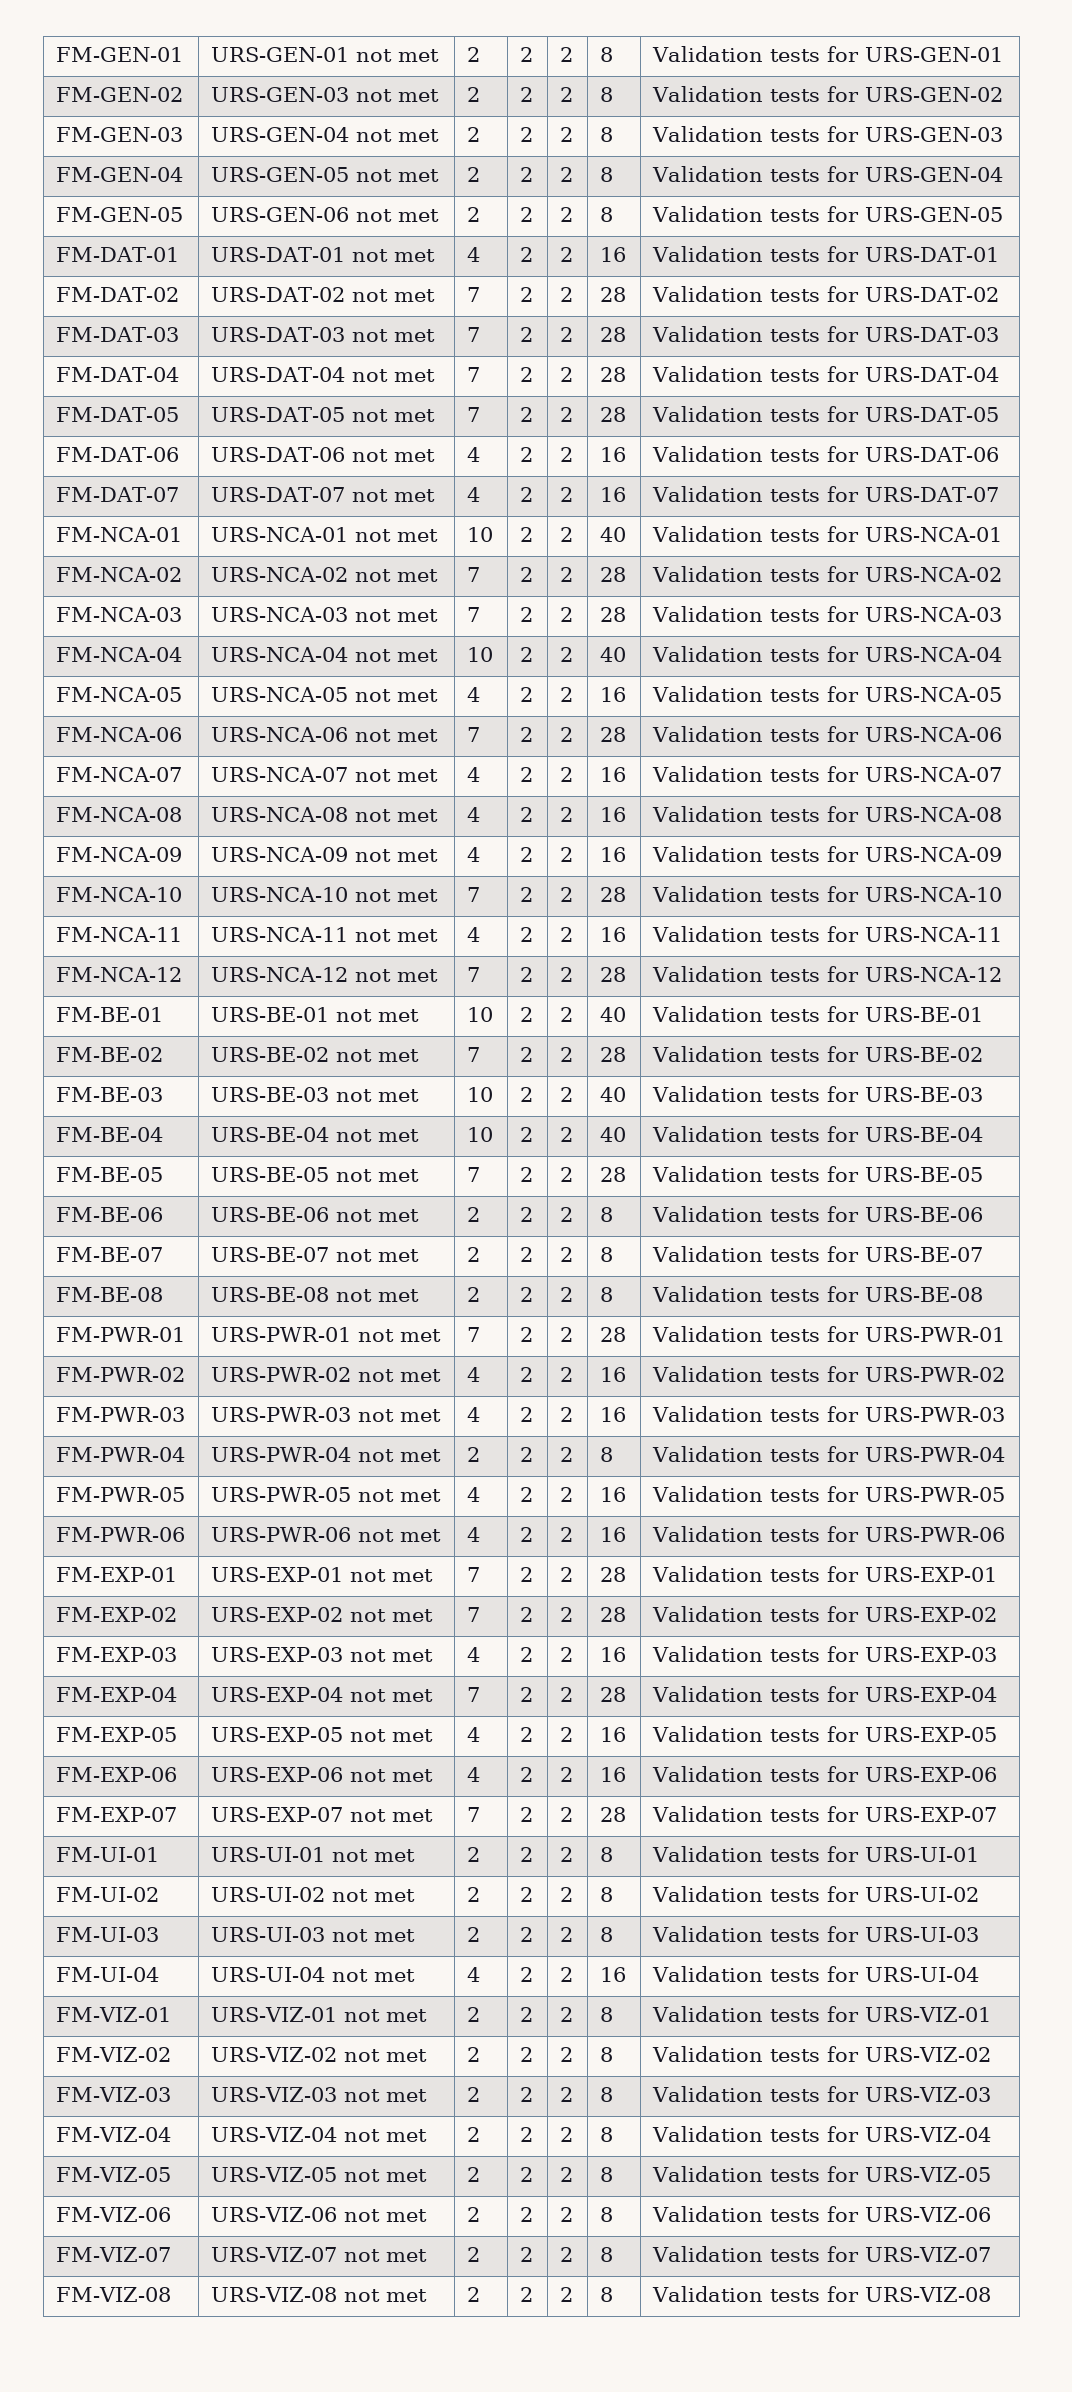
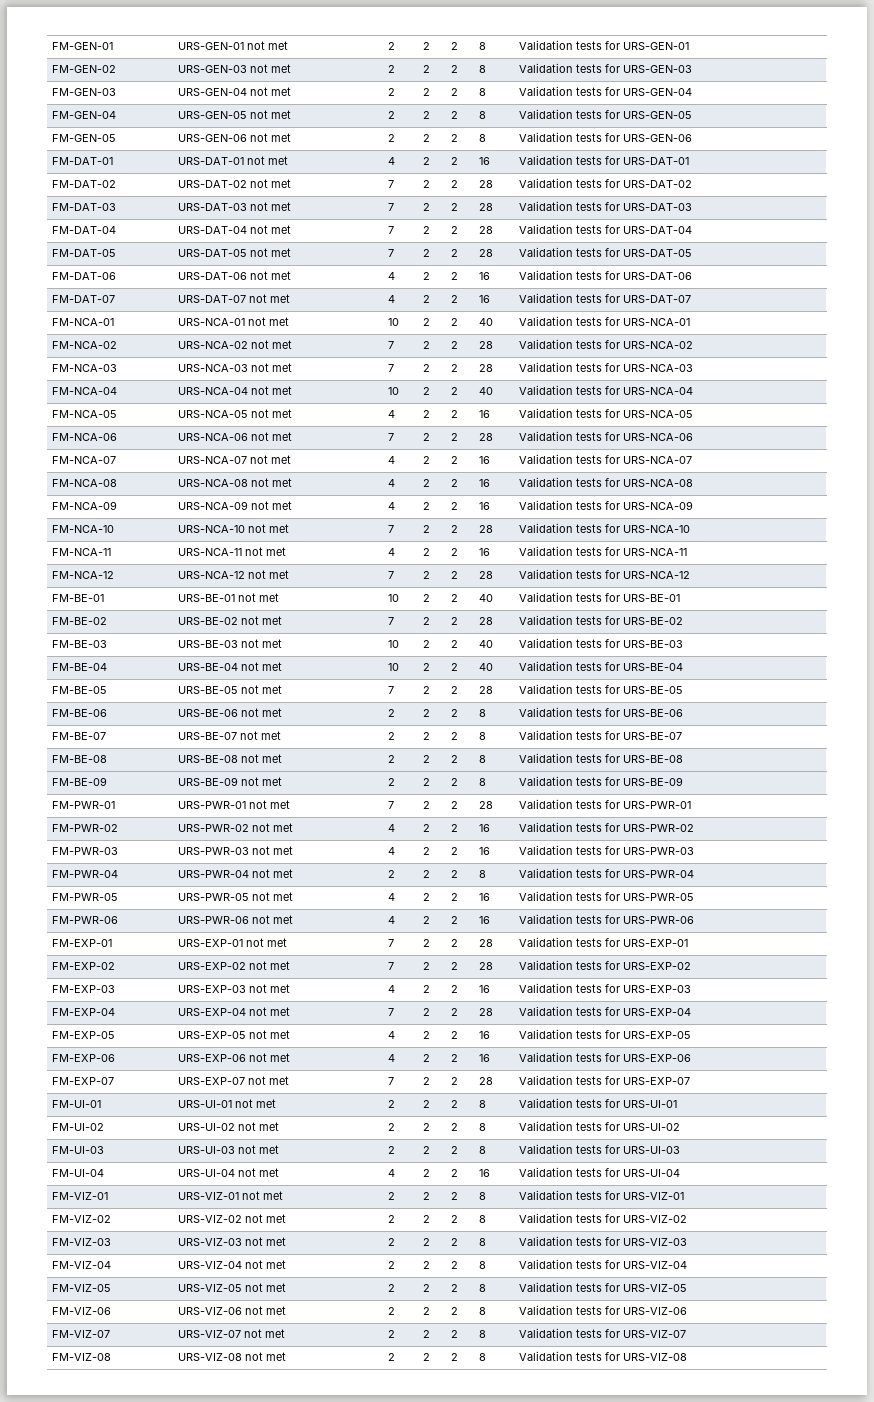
[864,87,1003,102] URS-GEN-02 -> [622,65,692,73] URS-GEN-03
[864,127,1003,142] URS-GEN-03 -> [622,88,692,96] URS-GEN-04
[864,167,1003,182] URS-GEN-04 -> [622,111,692,119] URS-GEN-05
[864,207,1003,222] URS-GEN-05 -> [622,134,692,142] URS-GEN-06
(983, 1294) none -> [51,777,107,786] [177,777,282,786] [387,778,395,786] [422,778,430,786] [450,778,458,786] [478,778,486,786] [518,776,683,786] // FM-BE-09 | URS-BE-09 not met | 2 | 2 | 2 | 8 | Validation tests for URS-BE-09

